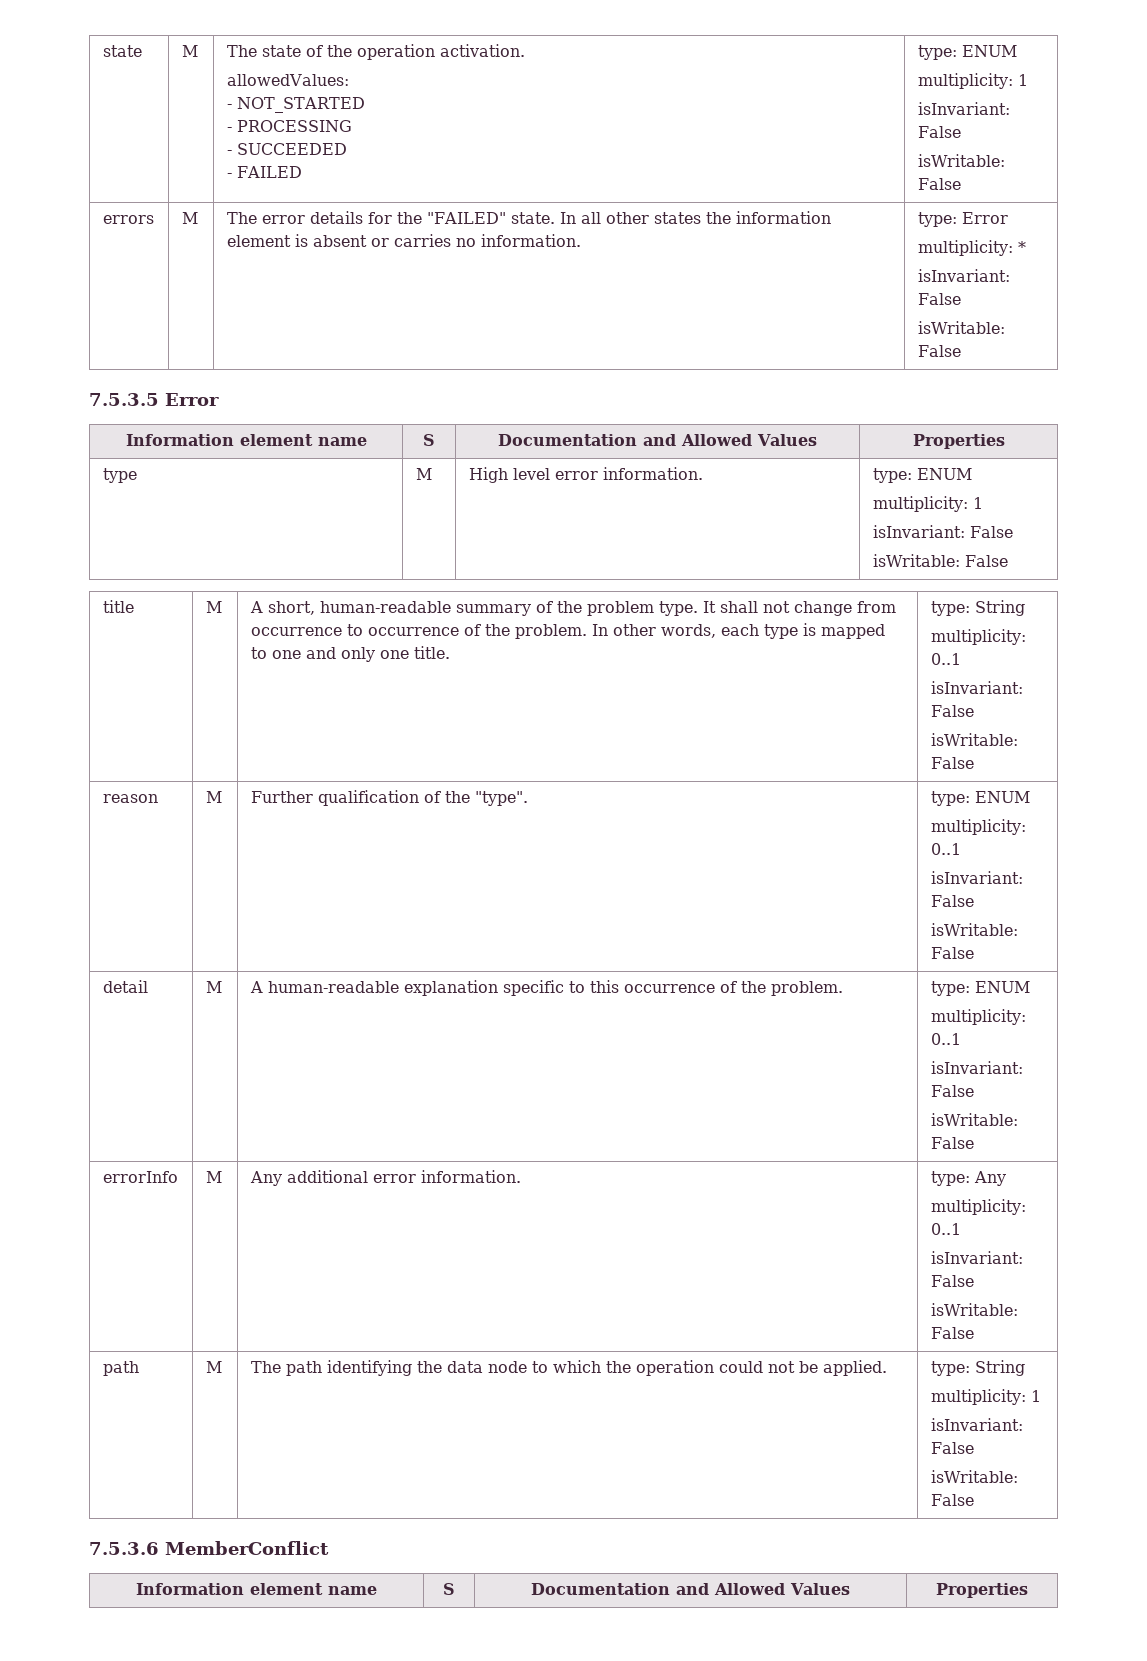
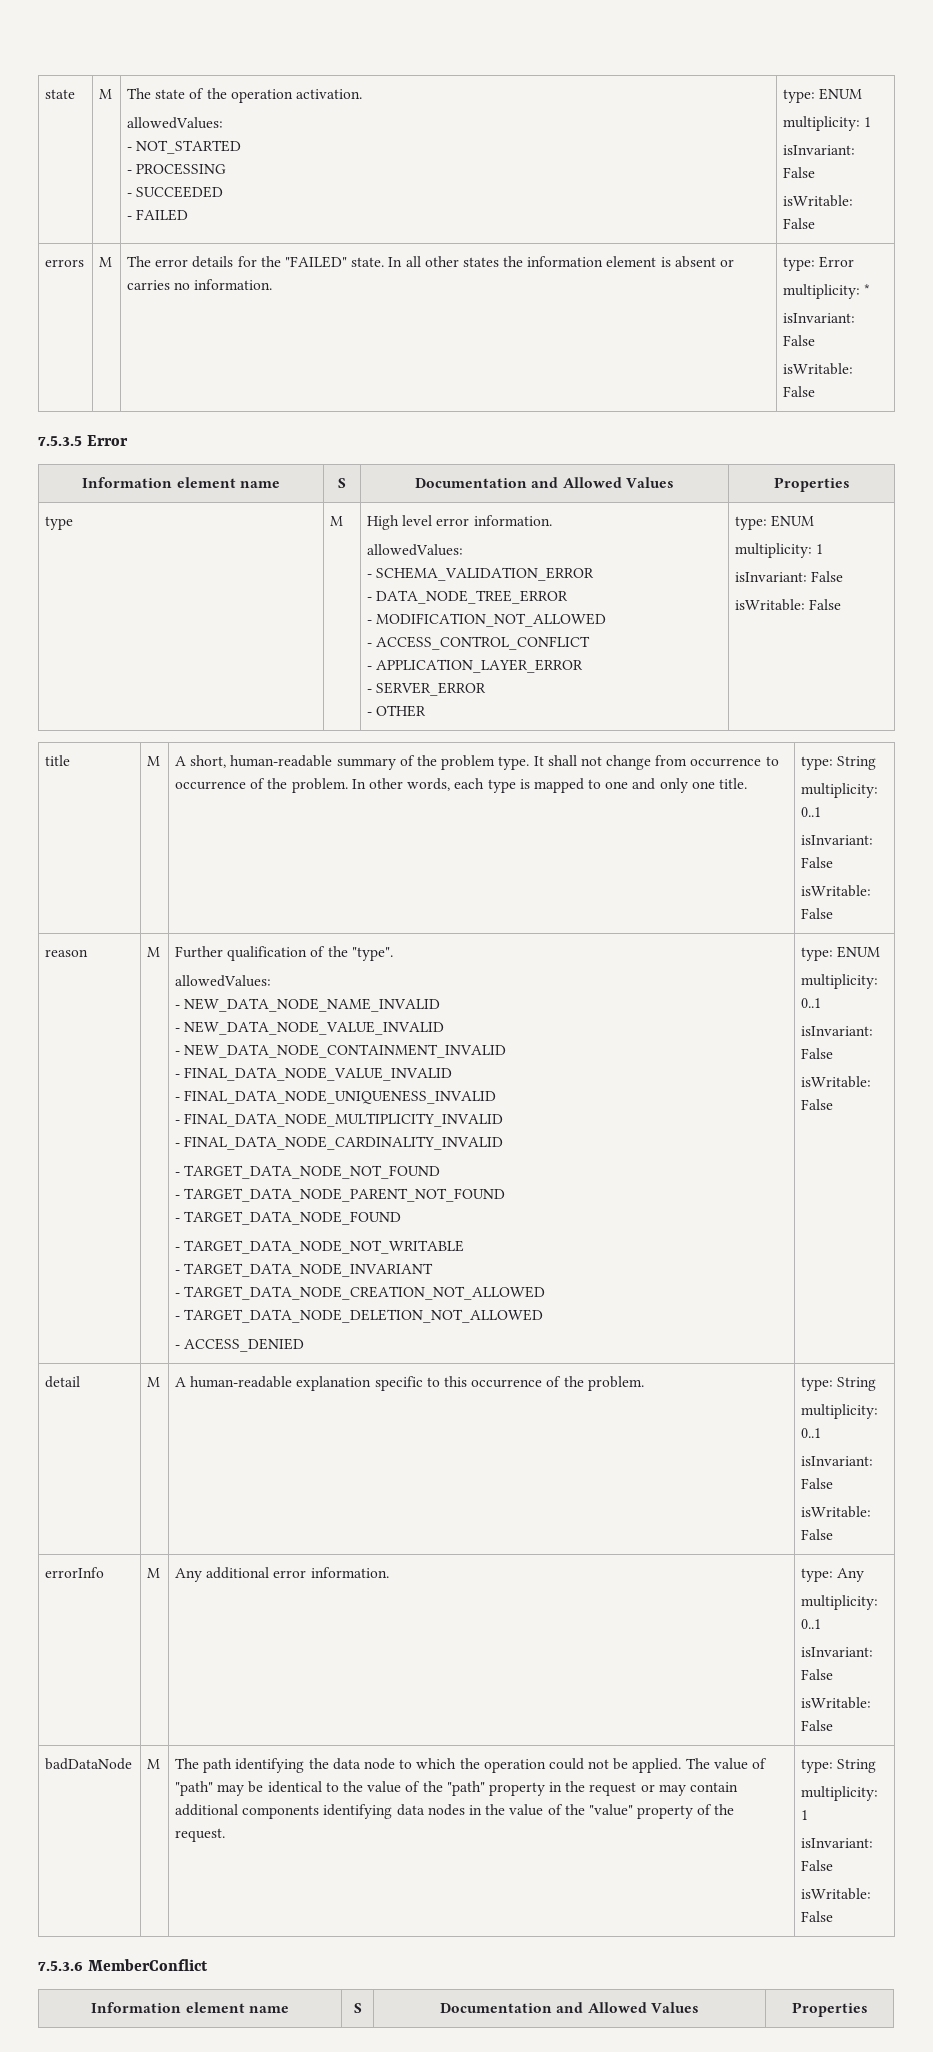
(703, 473) none -> [367,544,464,556] [367,567,595,581] [367,590,569,604] [367,613,607,627] [367,636,591,650] [367,659,584,673] [367,682,487,696] [367,705,427,717] // allowedValues: // - SCHEMA_VALIDATION_ERROR // - DATA_NODE_TREE_ERROR // - MODIFICATION_NOT_ALLOWED // - ACCESS_CONTROL_CONFLICT // - APPLICATION_LAYER_ERROR // - SERVER_ERROR // - OTHER
(528, 798) none -> [175,975,272,987] [175,998,441,1012] [175,1021,445,1035] [175,1044,507,1058] [175,1067,453,1081] [175,1090,497,1104] [175,1113,504,1127] [175,1136,504,1150] [175,1165,441,1179] [175,1188,506,1202] [175,1211,402,1225] [175,1240,465,1254] [175,1263,434,1277] [175,1286,546,1300] [175,1309,544,1323] [175,1338,305,1352] // allowedValues: // - NEW_DATA_NODE_NAME_INVALID // - NEW_DATA_NODE_VALUE_INVALID // - NEW_DATA_NODE_CONTAINMENT_INVALID // - FINAL_DATA_NODE_VALUE_INVALID // - FINAL_DATA_NODE_UNIQUENESS_INVALID // - FINAL_DATA_NODE_MULTIPLICITY_INVALID // - FINAL_DATA_NODE_CARDINALITY_INVALID // - TARGET_DATA_NODE_NOT_FOUND // - TARGET_DATA_NODE_PARENT_NOT_FOUND // - TARGET_DATA_NODE_FOUND // - TARGET_DATA_NODE_NOT_WRITABLE // - TARGET_DATA_NODE_INVARIANT // - TARGET_DATA_NODE_CREATION_NOT_ALLOWED // - TARGET_DATA_NODE_DELETION_NOT_ALLOWED // - ACCESS_DENIED
[974,981,1030,993] ENUM -> [837,1377,877,1391] String
[102,1361,139,1376] path -> [45,1758,133,1770] badDataNode
(887, 1368) none -> [685,1758,767,1770] [175,1781,738,1796] [175,1804,735,1819] [175,1828,226,1842] The value of "path" may be identical to the value of the "path" property in the request or may contain additional components identifying data nodes in the value of the "value" property of the request.

